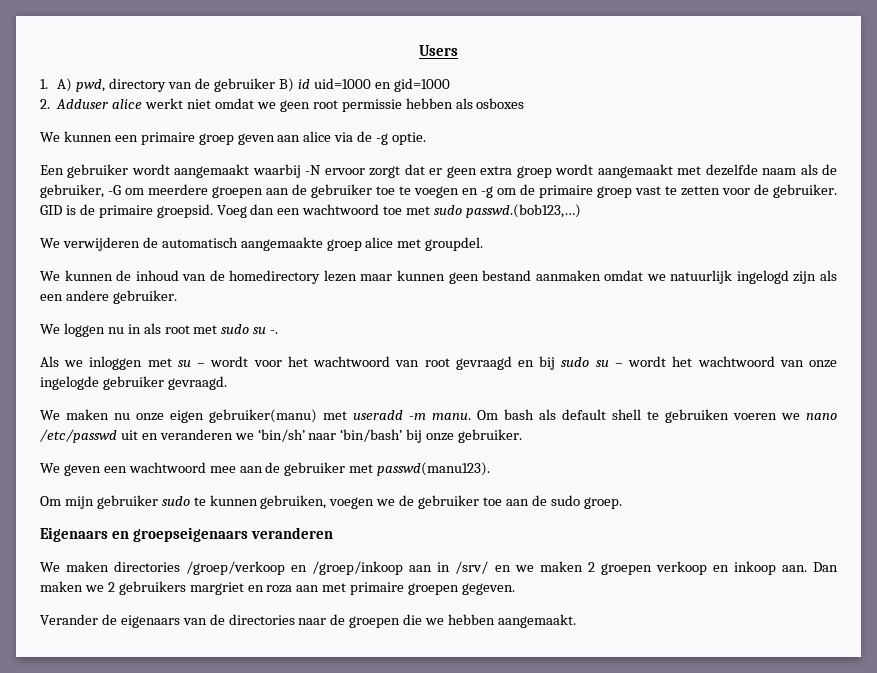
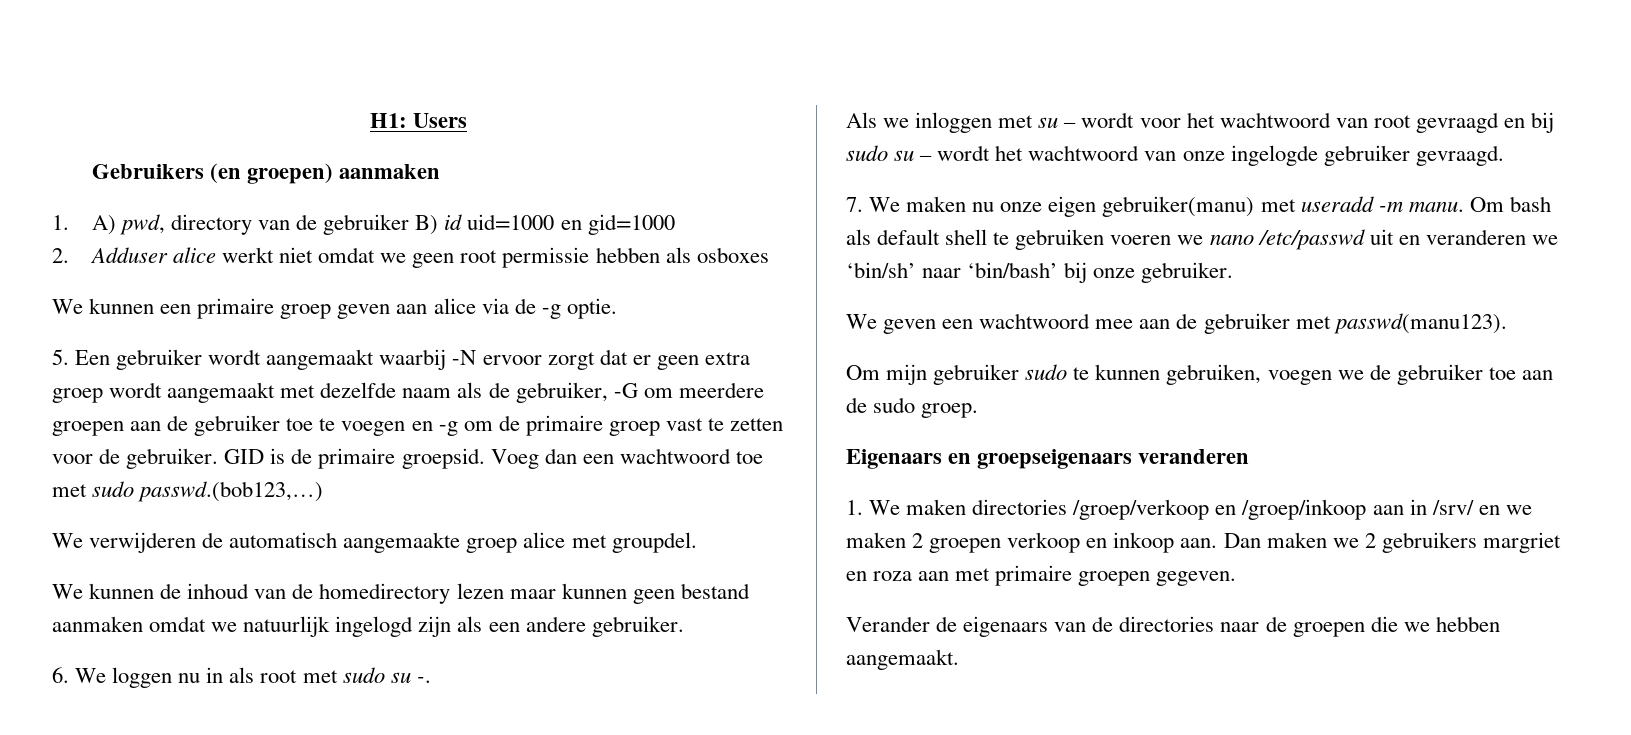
(419, 50) none -> [369,113,407,128] H1:
(458, 50) none -> [91,163,441,184] // Gebruikers (en groepen) aanmaken
(427, 138) none -> [52,349,69,365] 5.
(177, 297) none -> [52,667,69,683] 6.
(227, 383) none -> [846,197,863,212] 7.
(333, 533) none -> [846,500,863,515] 1.

